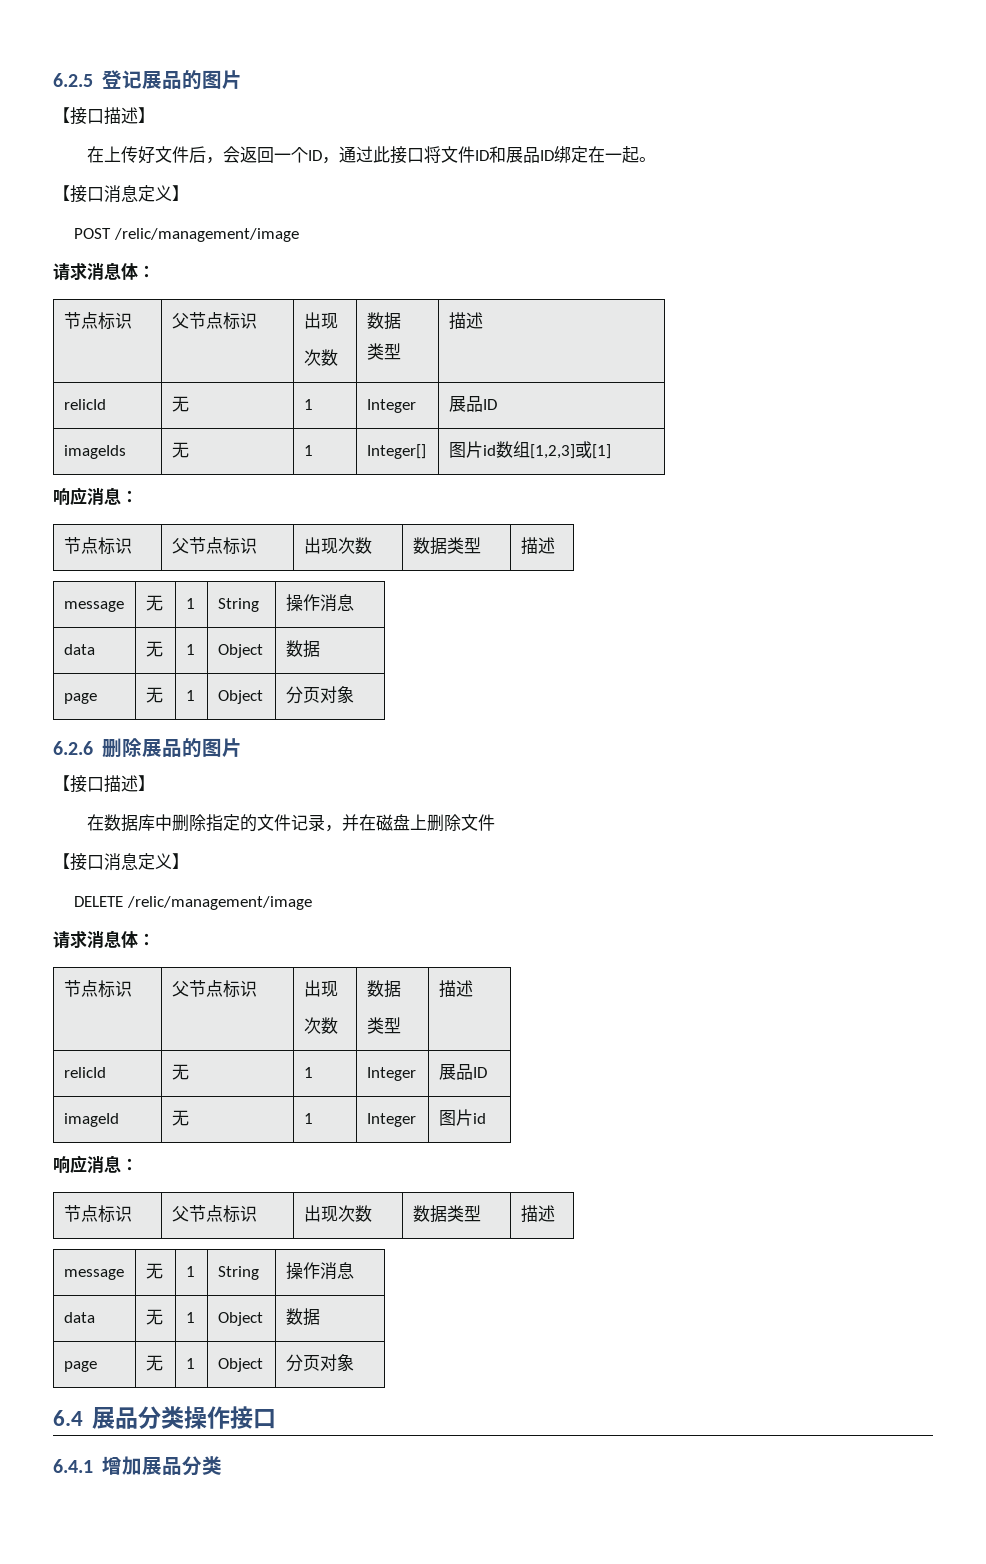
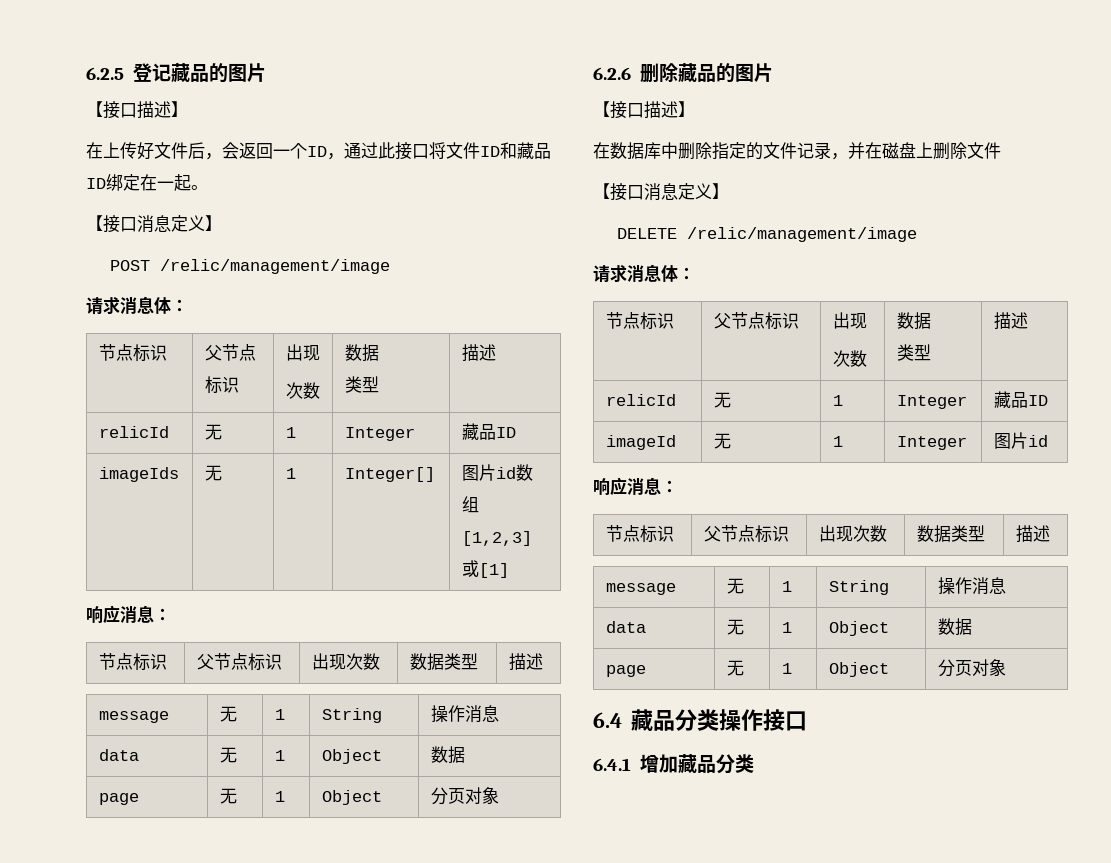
[141,71,162,89] 展 -> [170,63,190,83] 藏
[505,147,523,163] 展 -> [517,142,534,160] 藏
[448,396,466,412] 展 -> [461,423,479,441] 藏
[141,739,162,757] 展 -> [677,63,697,83] 藏
[438,1064,456,1080] 展 -> [993,391,1011,409] 藏
[91,1407,115,1429] 展 -> [630,709,653,731] 藏
[141,1457,162,1475] 展 -> [677,754,697,774] 藏

